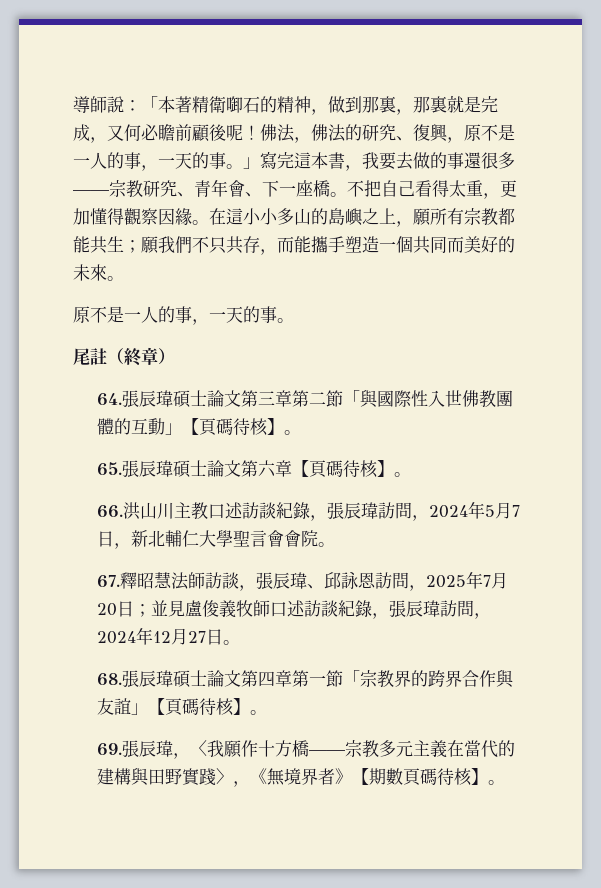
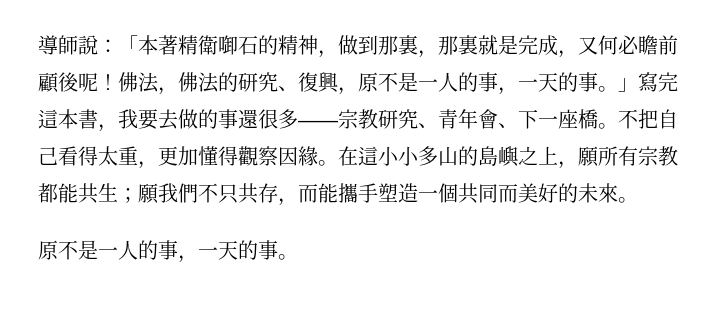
[73,347,175,366] [97,390,514,408] [97,418,302,436] [97,460,412,478] [97,501,521,521] [97,530,336,549] [97,571,509,591] [97,600,492,619] [97,627,241,645] [97,670,515,688] [97,698,268,716] [97,740,516,759] [97,768,506,787] // 尾註（終章） // 64.張辰瑋碩士論文第三章第二節「與國際性入世佛教團體的互動」【頁碼待核】。 // 65.張辰瑋碩士論文第六章【頁碼待核】。 // 66.洪山川主教口述訪談紀錄，張辰瑋訪問，2024年5月7日，新北輔仁大學聖言會會院。 // 67.釋昭慧法師訪談，張辰瑋、邱詠恩訪問，2025年7月20日；並見盧俊義牧師口述訪談紀錄，張辰瑋訪問，2024年12月27日。 // 68.張辰瑋碩士論文第四章第一節「宗教界的跨界合作與友誼」【頁碼待核】。 // 69.張辰瑋，〈我願作十方橋——宗教多元主義在當代的建構與田野實踐〉，《無境界者》【期數頁碼待核】。 -> (298, 257) none

